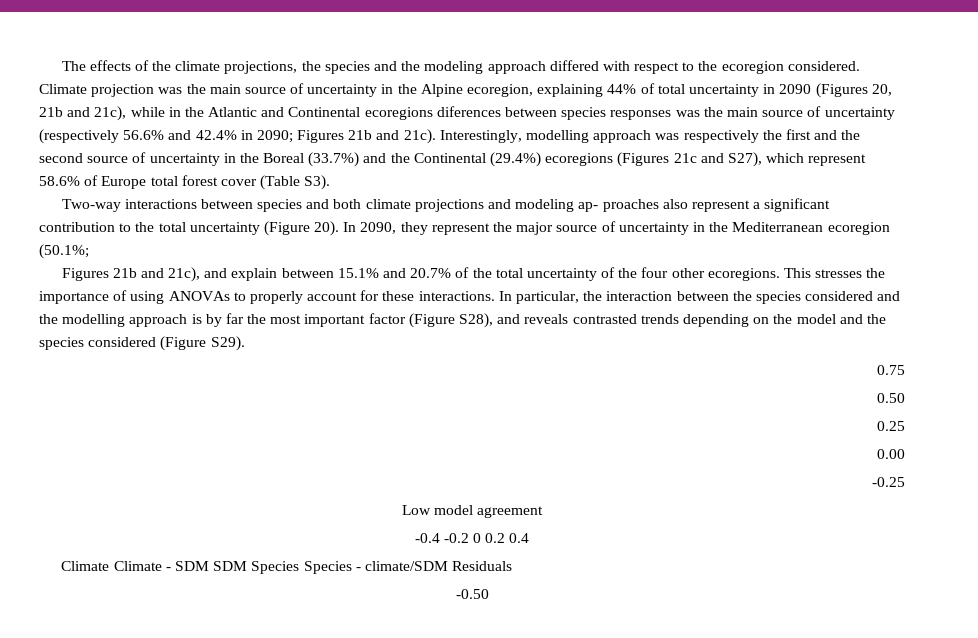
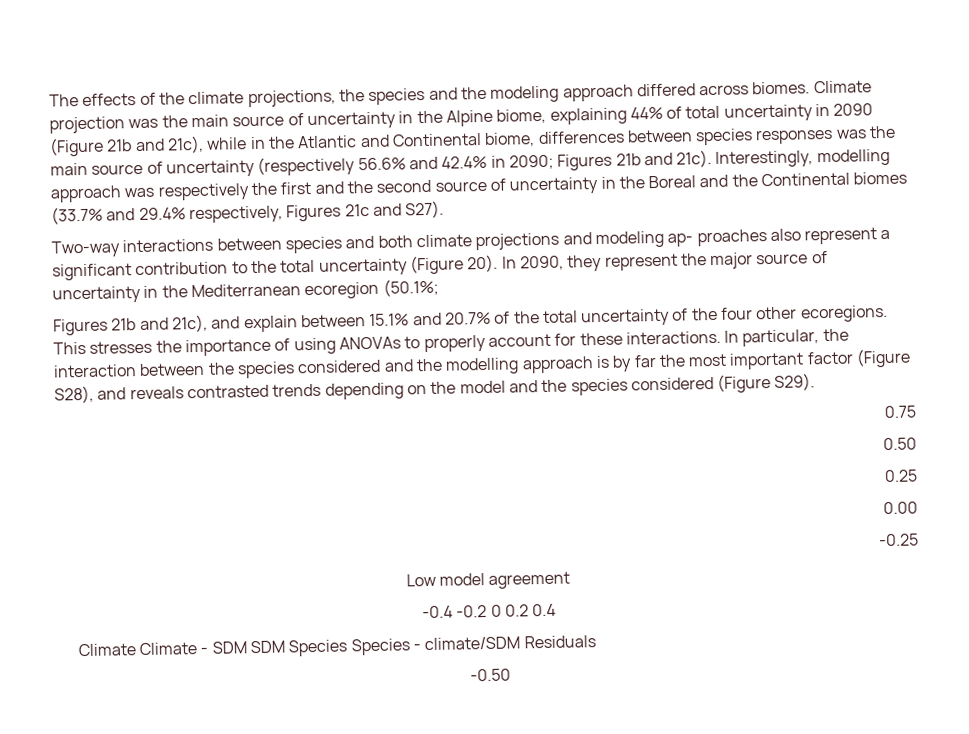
[602,61,860,74] with respect to the ecoregion considered. -> [699,81,811,96] across biomes.
[467,84,534,97] ecoregion, -> [496,108,547,124] biome,
[815,83,892,98] (Figures 20, -> [49,137,104,157] (Figure
[364,106,501,120] ecoregions diferences -> [484,130,625,147] biome, differences
[308,152,360,167] (33.7%) -> (697, 182) none
[490,152,867,167] [39,175,331,190] (29.4%) ecoregions (Figures 21c and S27), which represent 58.6% of Europe total forest cover (Table S3). -> [853,171,908,185] [51,200,445,225] biomes (33.7% and 29.4% respectively, Figures 21c and S27).

